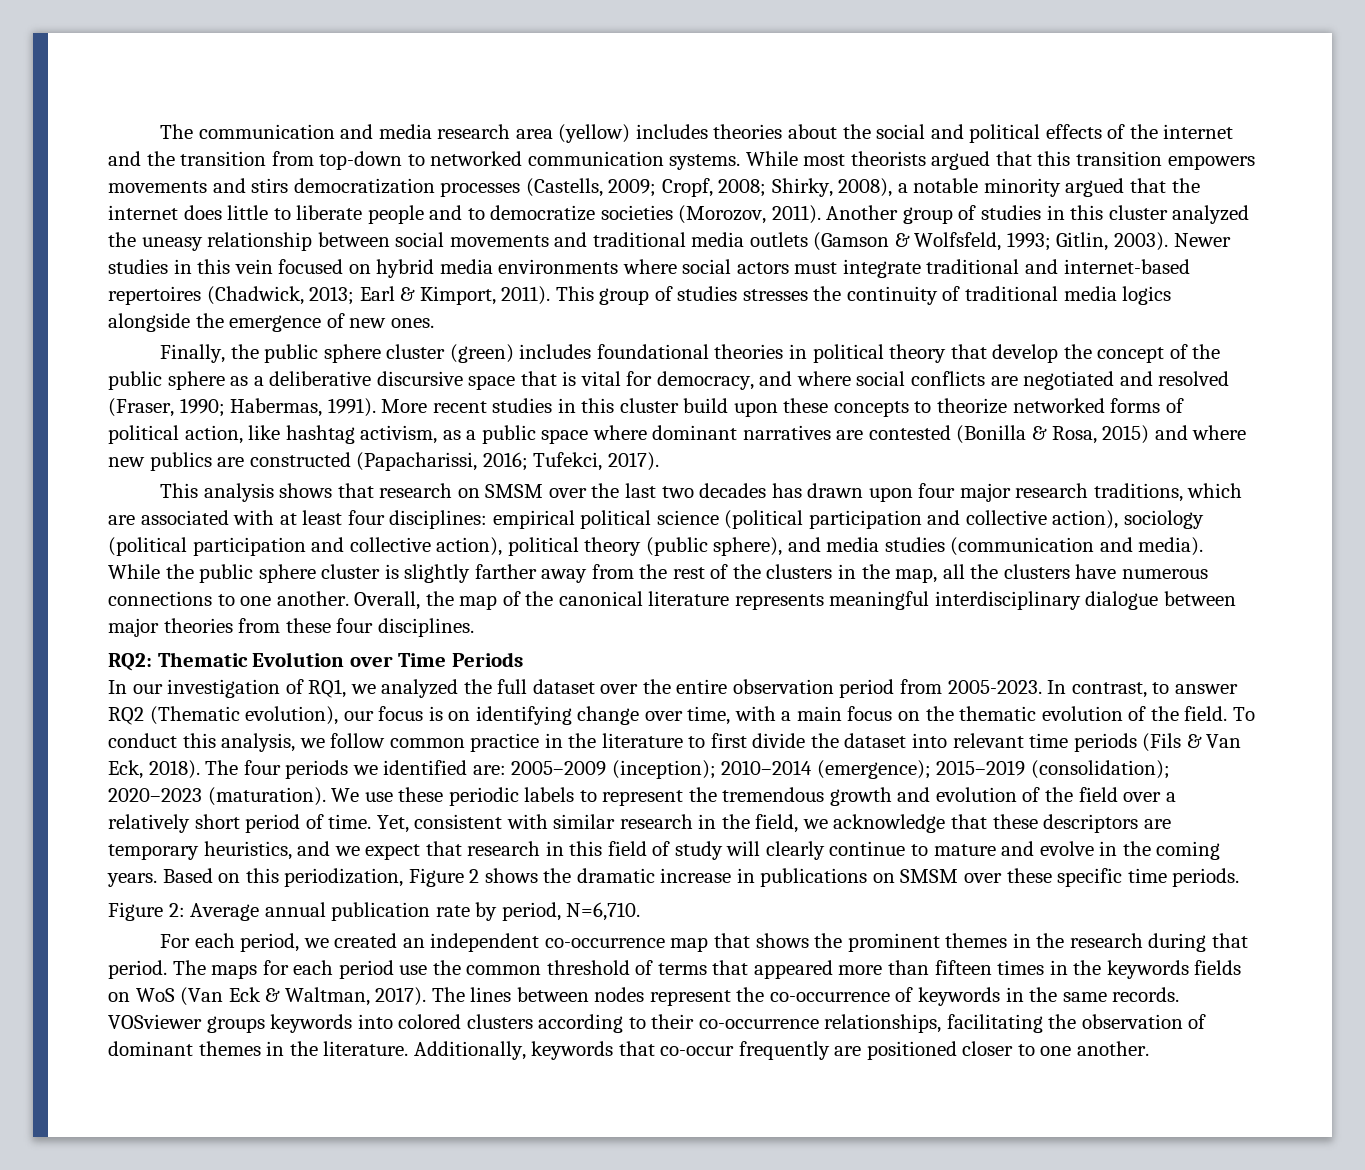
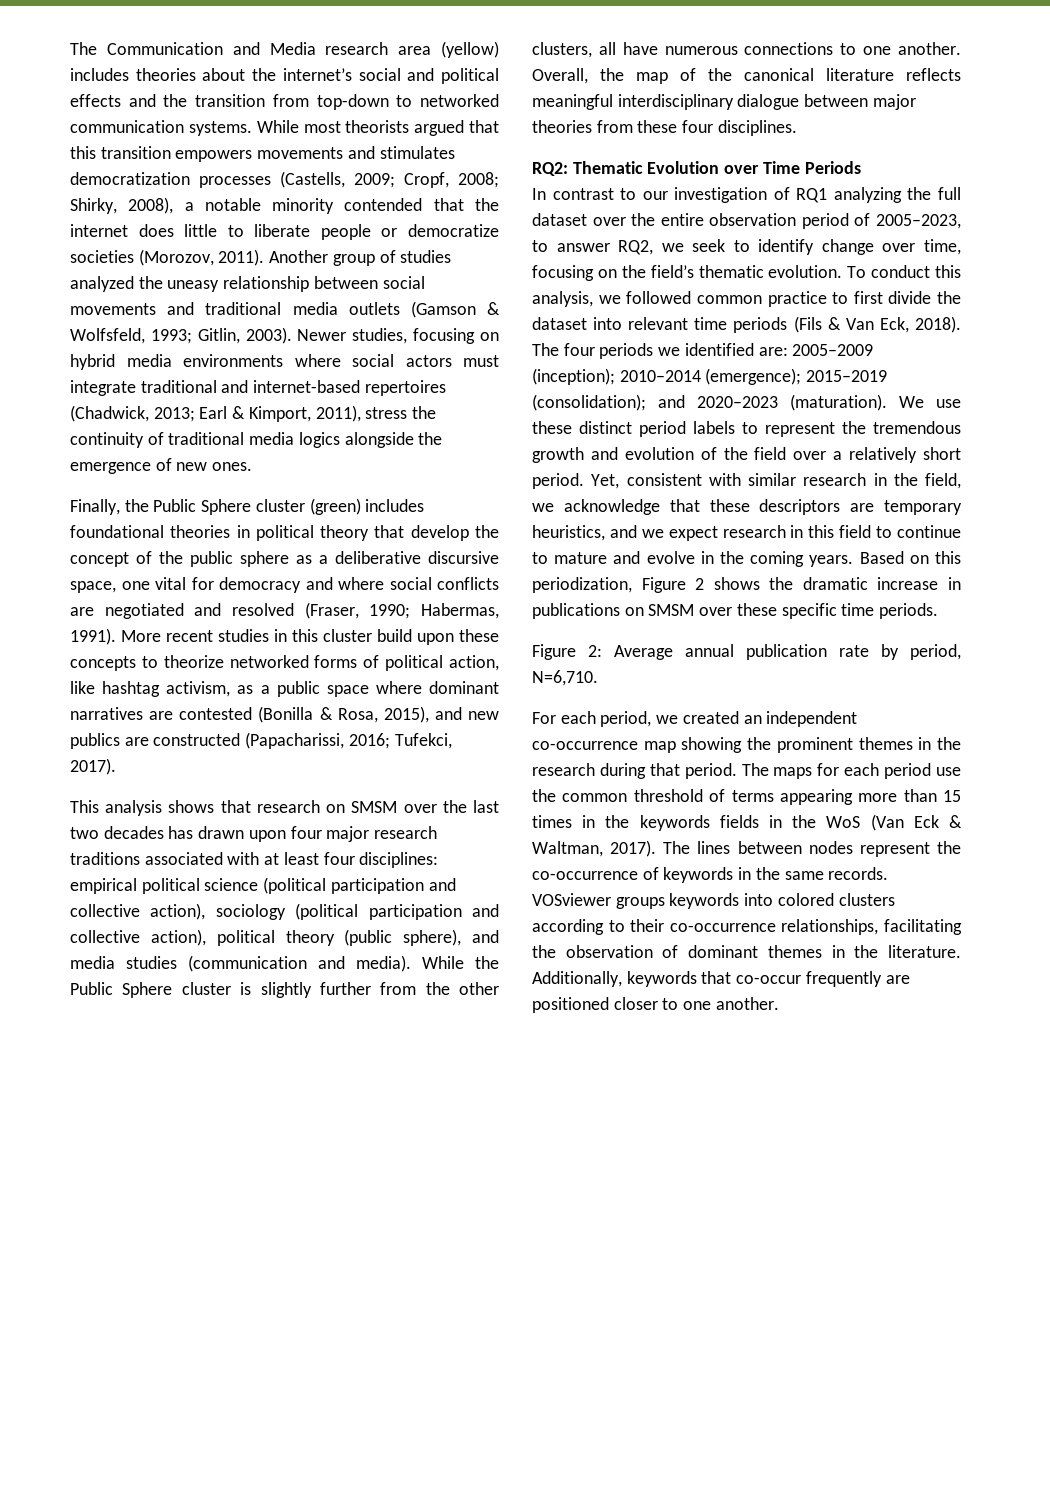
[160,124,432,139] The communication and media -> [70,42,316,55] The Communication and Media
(871, 131) none -> [282,68,352,81] internet’s
[1107,124,1234,139] of the internet -> (121, 100) none
[251,178,289,193] stirs -> [379,146,455,159] stimulates
[1065,178,1125,197] argued -> [344,198,423,211] contended
[429,205,485,220] and to -> [381,228,398,237] or
[1046,205,1168,220] in this cluster -> (452, 256) none
[108,259,344,274] studies in this vein focused -> [352,328,476,344] studies, focusing
[501,286,808,305] 2011). This group of studies stresses -> [315,405,408,422] 2011), stress
[264,344,381,363] public sphere -> [153,499,252,515] Public Sphere
[468,371,577,390] space that is -> [70,581,150,593] space, one
[656,371,754,390] democracy, -> [219,577,301,593] democracy
[1102,425,1247,444] 2015) and where -> [383,706,462,723] 2015), and
[1093,483,1243,502] [108,515,135,525] traditions, which are -> [70,852,140,865] traditions
[199,564,316,583] public sphere -> [70,982,173,998] Public Sphere
[474,564,1070,583] farther away from the rest of the clusters in the map, all the clusters -> [319,982,499,995] [532,42,616,58] further from the other clusters, all
[734,594,824,610] represents -> [906,68,961,81] reflects
(127, 687) none -> [552,188,637,200] contrast to
[308,679,459,698] RQ1, we analyzed -> [796,187,902,203] RQ1 analyzing
[900,679,1238,698] [108,706,1228,725] from 2005-2023. In contrast, to answer RQ2 (Thematic evolution), our focus is on identifying change over time, with a main focus on the thematic evolution of the field. -> [854,213,961,229] [532,239,961,255] [532,265,843,281] of 2005–2023, to answer RQ2, we seek to identify change over time, focusing on the field’s thematic evolution.
[330,733,386,748] follow -> [626,291,692,304] followed
[544,733,683,748] in the literature -> (827, 299) none
(1170, 769) none -> [658,395,685,408] and
[448,787,519,806] periodic -> [579,421,686,437] distinct period
[245,814,372,833] period of time. -> [532,473,584,489] period.
[425,841,462,856] that -> (718, 533) none
[652,841,825,860] of study will clearly -> [876,526,893,538] to
[713,933,809,948] that shows -> [681,737,743,753] showing
[712,960,833,979] that appeared -> [779,789,853,805] appearing
[934,960,992,975] fifteen -> [943,790,961,802] 15
[108,992,130,1002] on -> [769,815,817,828] in the

